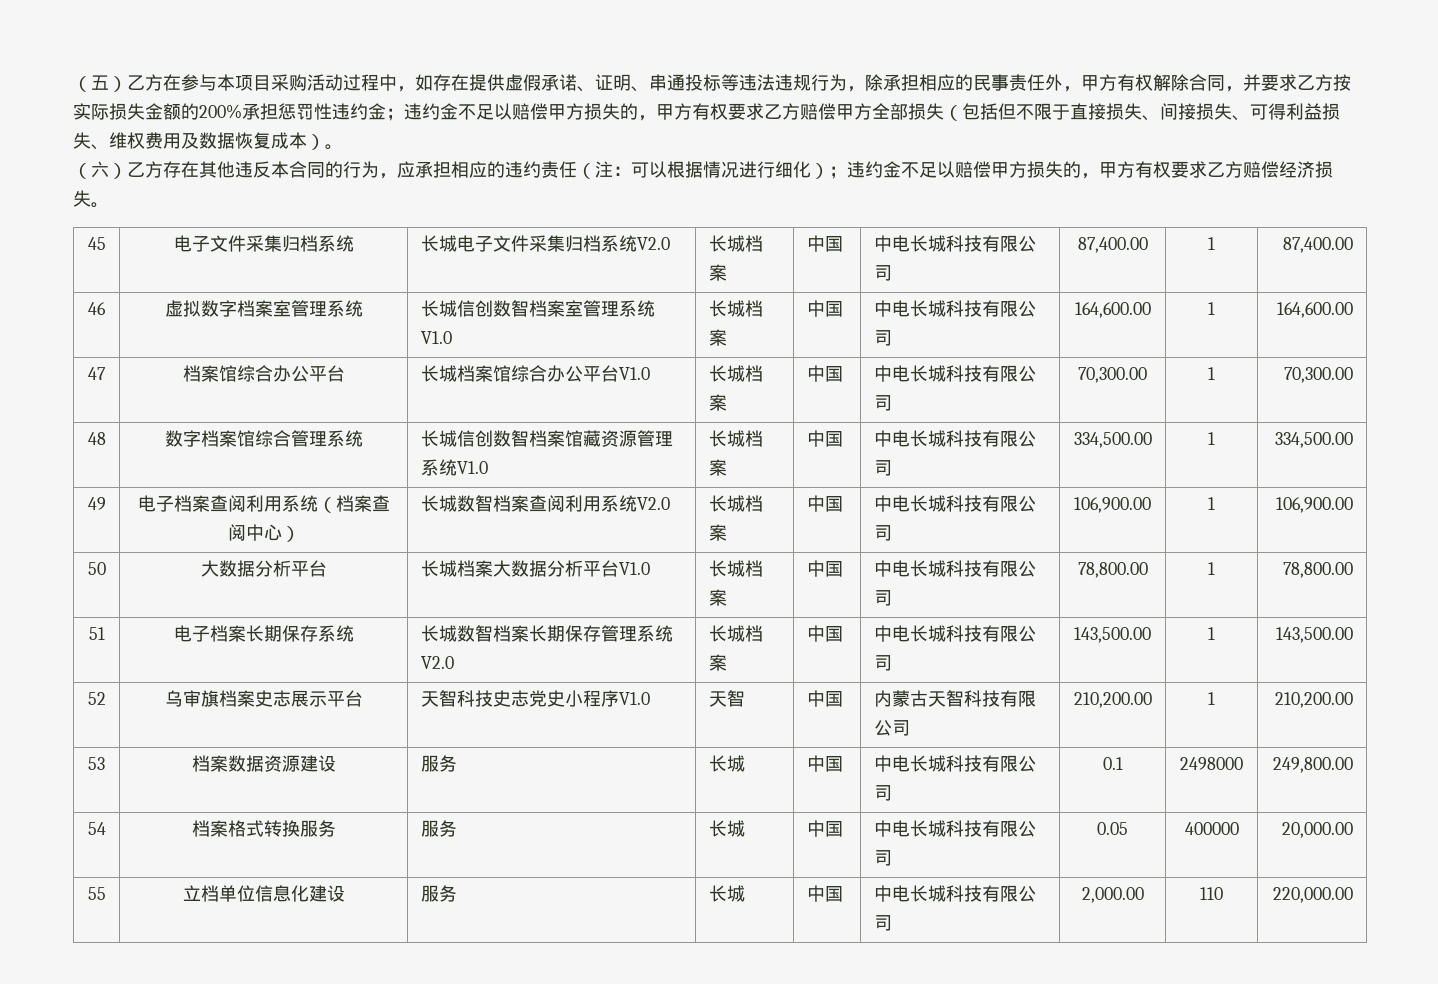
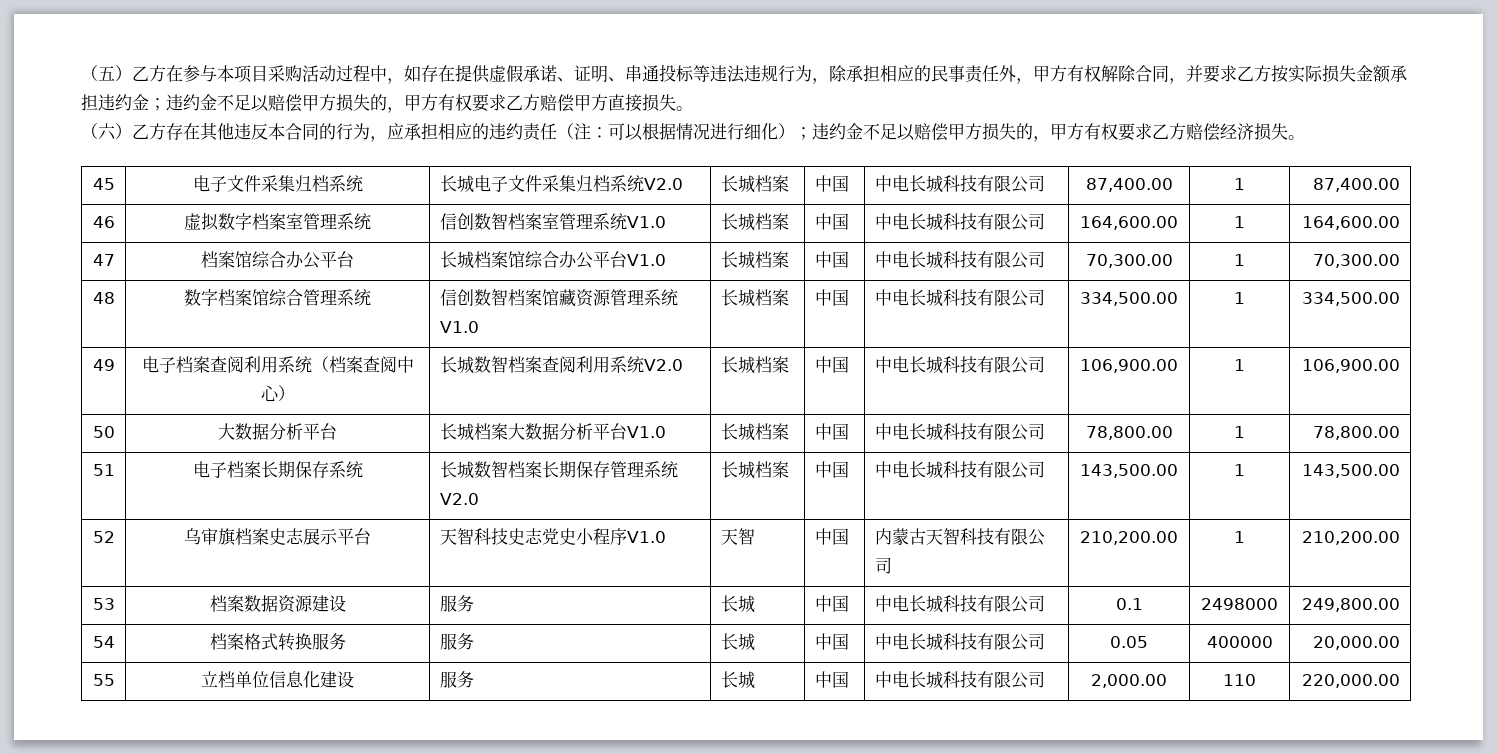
[181,103,332,120] 的200%承担惩罚性 -> [1390,65,1407,82] [81,94,98,111] 承担
[872,103,1340,121] [73,132,325,150] 全部损失（包括但不限于直接损失、间接损失、可得利益损失、维权费用及数据恢复成本） -> [608,94,676,112] 直接损失
[420,300,457,317] 长城 -> (372, 221) none
[420,430,457,447] 长城 -> (372, 297) none

